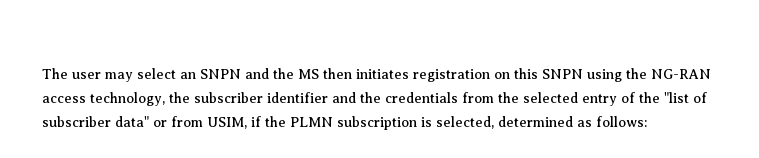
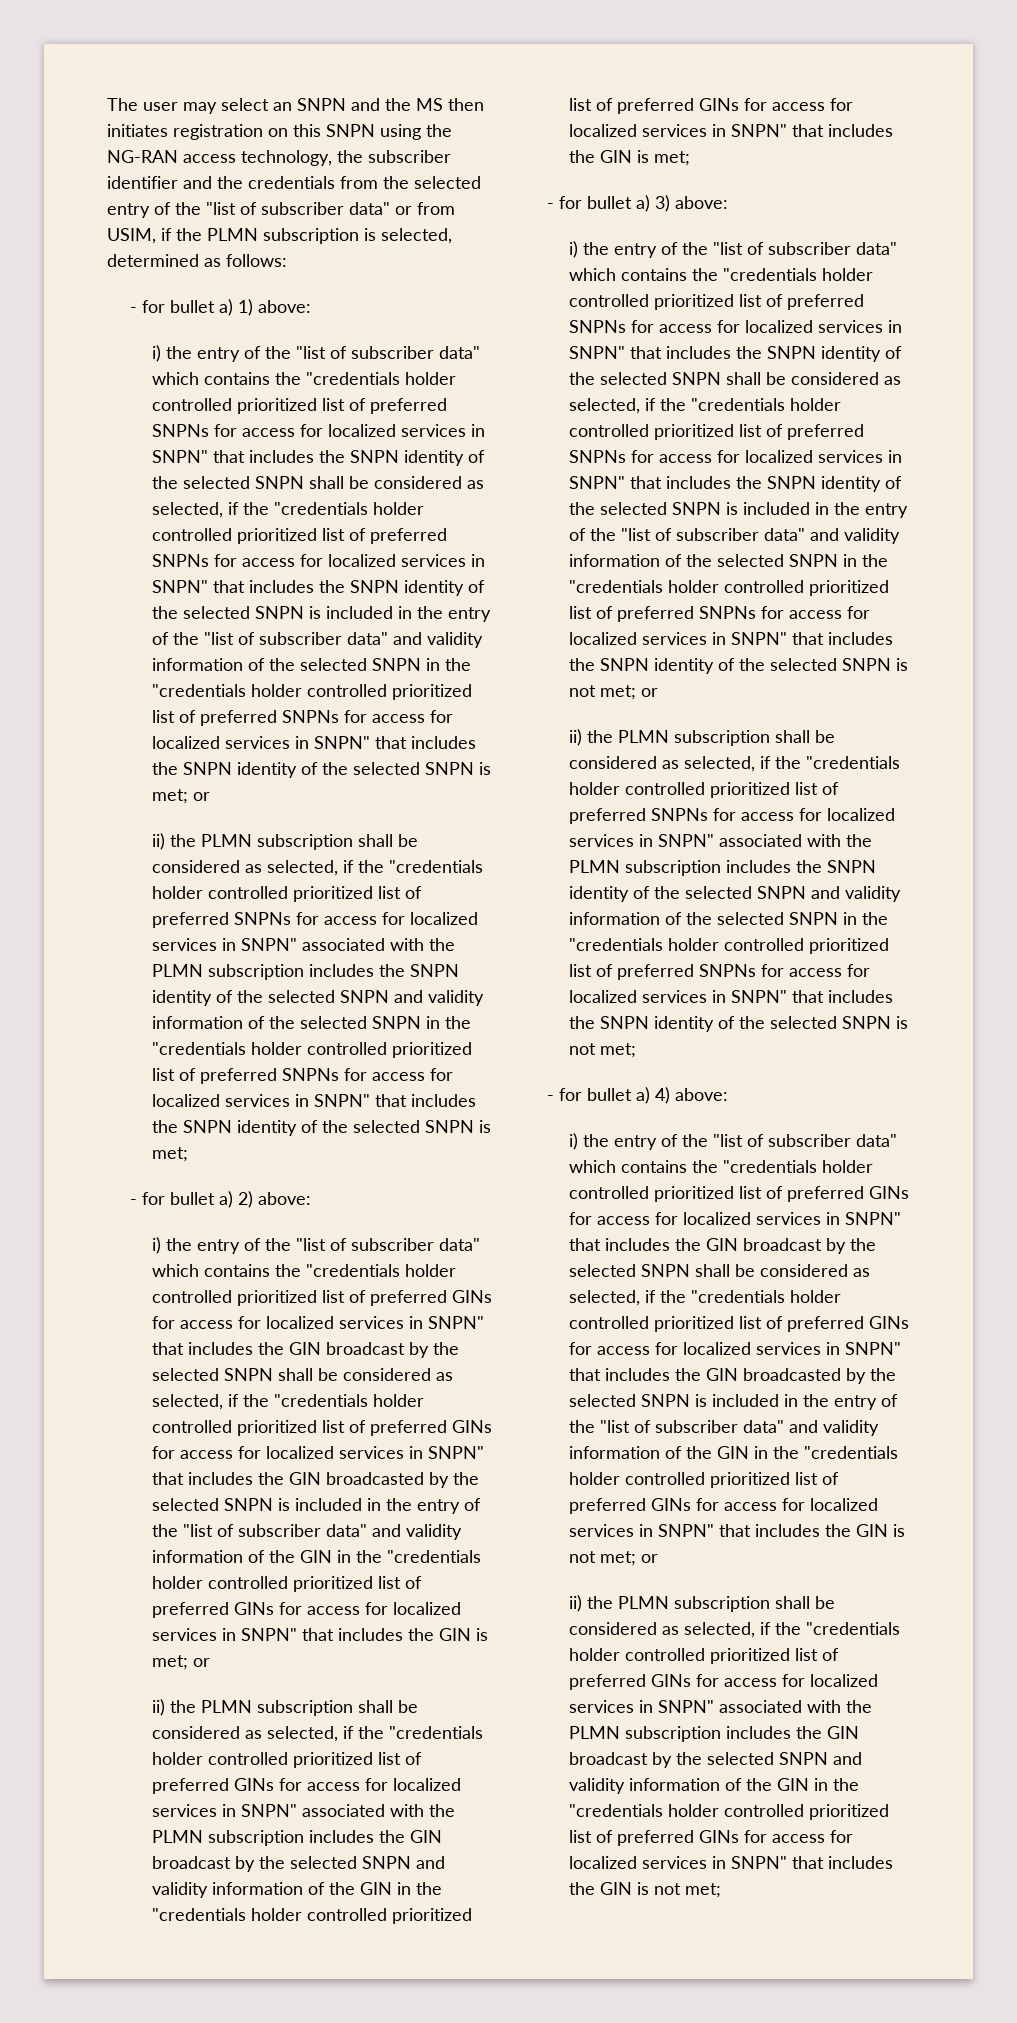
(647, 121) none -> [129,299,311,316] [152,345,481,362] [152,372,457,385] [152,398,448,414] [152,424,486,437] [152,450,486,466] [152,476,485,489] [152,502,425,518] [152,528,448,544] [152,554,486,567] [152,580,486,596] [152,606,492,622] [152,632,484,648] [152,658,472,671] [152,684,473,700] [152,710,454,726] [152,736,477,749] [152,762,492,778] [152,789,211,804] [152,833,419,850] [152,860,484,876] [152,886,423,902] [152,912,479,928] [152,938,456,951] [152,964,460,980] [152,990,485,1006] [152,1016,472,1029] [152,1042,473,1058] [152,1068,454,1084] [152,1094,477,1107] [152,1120,492,1136] [152,1147,189,1162] [129,1191,311,1208] [152,1237,481,1254] [152,1264,457,1277] [152,1290,493,1306] [152,1316,485,1329] [152,1342,460,1358] [152,1368,454,1381] [152,1394,425,1410] [152,1420,493,1436] [152,1446,485,1459] [152,1472,480,1488] [152,1498,482,1514] [152,1524,463,1540] [152,1550,482,1563] [152,1576,423,1592] [152,1602,462,1618] [152,1628,489,1641] [152,1655,211,1670] [152,1699,419,1716] [152,1726,484,1742] [152,1752,423,1768] [152,1778,462,1794] [152,1804,456,1817] [152,1830,443,1846] [152,1856,446,1872] [152,1882,443,1898] [152,1908,473,1924] [569,98,854,114] [569,124,894,137] [569,150,691,166] [546,195,728,212] [569,241,898,258] [569,268,874,281] [569,294,865,310] [569,320,903,333] [569,346,903,362] [569,372,902,385] [569,398,842,414] [569,424,865,440] [569,450,903,463] [569,476,903,492] [569,502,909,518] [569,528,901,544] [569,554,889,567] [569,580,890,596] [569,606,871,622] [569,632,894,645] [569,658,909,674] [569,685,659,700] [569,729,836,746] [569,756,901,772] [569,782,840,798] [569,808,896,824] [569,834,873,847] [569,860,877,876] [569,886,902,902] [569,912,889,925] [569,938,890,954] [569,964,871,980] [569,990,894,1003] [569,1016,909,1032] [569,1043,637,1058] [546,1087,728,1104] [569,1133,898,1150] [569,1160,874,1173] [569,1186,910,1202] [569,1212,902,1225] [569,1238,877,1254] [569,1264,871,1277] [569,1290,842,1306] [569,1316,910,1332] [569,1342,902,1355] [569,1368,897,1384] [569,1394,899,1410] [569,1420,880,1436] [569,1446,899,1459] [569,1472,840,1488] [569,1498,879,1514] [569,1524,906,1537] [569,1551,659,1566] [569,1595,836,1612] [569,1622,901,1638] [569,1648,840,1664] [569,1674,879,1690] [569,1700,873,1713] [569,1726,860,1742] [569,1752,863,1768] [569,1778,860,1794] [569,1804,890,1820] [569,1830,854,1846] [569,1856,894,1869] [569,1882,722,1898] // - for bullet a) 1) above: // i) the entry of the "list of subscriber data" which contains the "credentials holder controlled prioritized list of preferred SNPNs for access for localized services in SNPN" that includes the SNPN identity of the selected SNPN shall be considered as selected, if the "credentials holder controlled prioritized list of preferred SNPNs for access for localized services in SNPN" that includes the SNPN identity of the selected SNPN is included in the entry of the "list of subscriber data" and validity information of the selected SNPN in the "credentials holder controlled prioritized list of preferred SNPNs for access for localized services in SNPN" that includes the SNPN identity of the selected SNPN is met; or // ii) the PLMN subscription shall be considered as selected, if the "credentials holder controlled prioritized list of preferred SNPNs for access for localized services in SNPN" associated with the PLMN subscription includes the SNPN identity of the selected SNPN and validity information of the selected SNPN in the "credentials holder controlled prioritized list of preferred SNPNs for access for localized services in SNPN" that includes the SNPN identity of the selected SNPN is met; // - for bullet a) 2) above: // i) the entry of the "list of subscriber data" which contains the "credentials holder controlled prioritized list of preferred GINs for access for localized services in SNPN" that includes the GIN broadcast by the selected SNPN shall be considered as selected, if the "credentials holder controlled prioritized list of preferred GINs for access for localized services in SNPN" that includes the GIN broadcasted by the selected SNPN is included in the entry of the "list of subscriber data" and validity information of the GIN in the "credentials holder controlled prioritized list of preferred GINs for access for localized services in SNPN" that includes the GIN is met; or // ii) the PLMN subscription shall be considered as selected, if the "credentials holder controlled prioritized list of preferred GINs for access for localized services in SNPN" associated with the PLMN subscription includes the GIN broadcast by the selected SNPN and validity information of the GIN in the "credentials holder controlled prioritized list of preferred GINs for access for localized services in SNPN" that includes the GIN is met; // - for bullet a) 3) above: // i) the entry of the "list of subscriber data" which contains the "credentials holder controlled prioritized list of preferred SNPNs for access for localized services in SNPN" that includes the SNPN identity of the selected SNPN shall be considered as selected, if the "credentials holder controlled prioritized list of preferred SNPNs for access for localized services in SNPN" that includes the SNPN identity of the selected SNPN is included in the entry of the "list of subscriber data" and validity information of the selected SNPN in the "credentials holder controlled prioritized list of preferred SNPNs for access for localized services in SNPN" that includes the SNPN identity of the selected SNPN is not met; or // ii) the PLMN subscription shall be considered as selected, if the "credentials holder controlled prioritized list of preferred SNPNs for access for localized services in SNPN" associated with the PLMN subscription includes the SNPN identity of the selected SNPN and validity information of the selected SNPN in the "credentials holder controlled prioritized list of preferred SNPNs for access for localized services in SNPN" that includes the SNPN identity of the selected SNPN is not met; // - for bullet a) 4) above: // i) the entry of the "list of subscriber data" which contains the "credentials holder controlled prioritized list of preferred GINs for access for localized services in SNPN" that includes the GIN broadcast by the selected SNPN shall be considered as selected, if the "credentials holder controlled prioritized list of preferred GINs for access for localized services in SNPN" that includes the GIN broadcasted by the selected SNPN is included in the entry of the "list of subscriber data" and validity information of the GIN in the "credentials holder controlled prioritized list of preferred GINs for access for localized services in SNPN" that includes the GIN is not met; or // ii) the PLMN subscription shall be considered as selected, if the "credentials holder controlled prioritized list of preferred GINs for access for localized services in SNPN" associated with the PLMN subscription includes the GIN broadcast by the selected SNPN and validity information of the GIN in the "credentials holder controlled prioritized list of preferred GINs for access for localized services in SNPN" that includes the GIN is not met;

